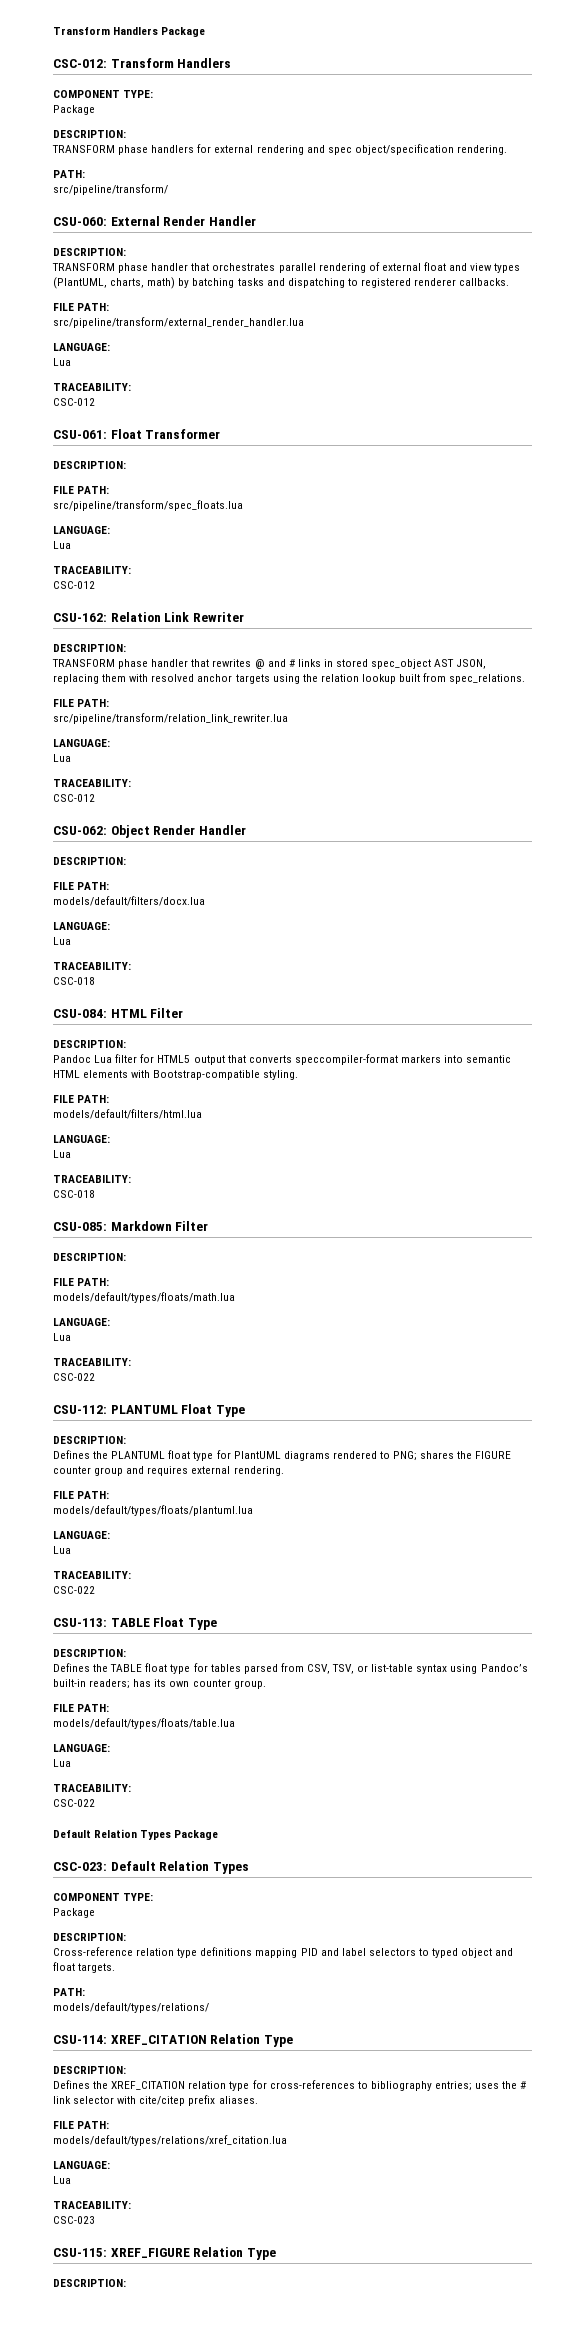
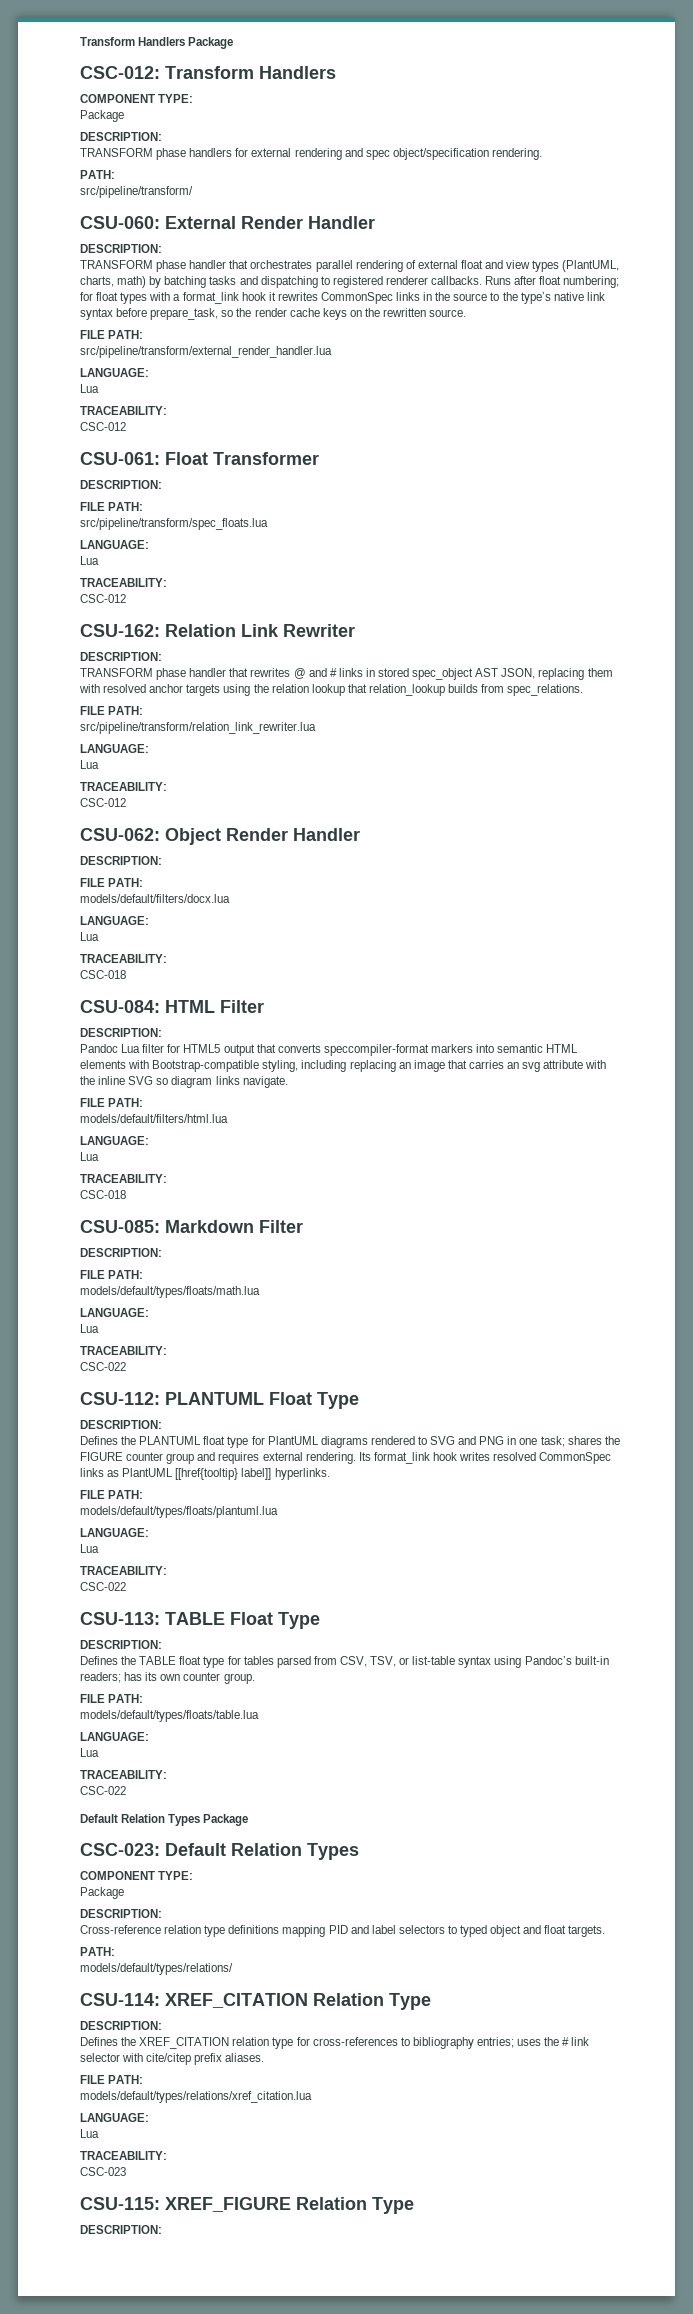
(510, 282) none -> [485,276,620,288] [80,292,605,304] [80,308,467,320] Runs after float numbering; for float types with a format_link hook it rewrites CommonSpec links in the source to the type’s native link syntax before prepare_task, so the render cache keys on the rewritten source.
[399,674,421,682] built -> [347,684,479,696] that relation_lookup builds
[263,1070,299,1080] styling. -> [262,1060,607,1072] [80,1076,288,1088] styling, including replacing an image that carries an svg attribute with the inline SVG so diagram links navigate.
[393,1451,418,1461] PNG; -> [430,1436,565,1447] SVG and PNG in one task;
(284, 1471) none -> [358,1452,612,1464] [80,1468,330,1480] Its format_link hook writes resolved CommonSpec links as PlantUML [[href{tooltip} label]] hyperlinks.

